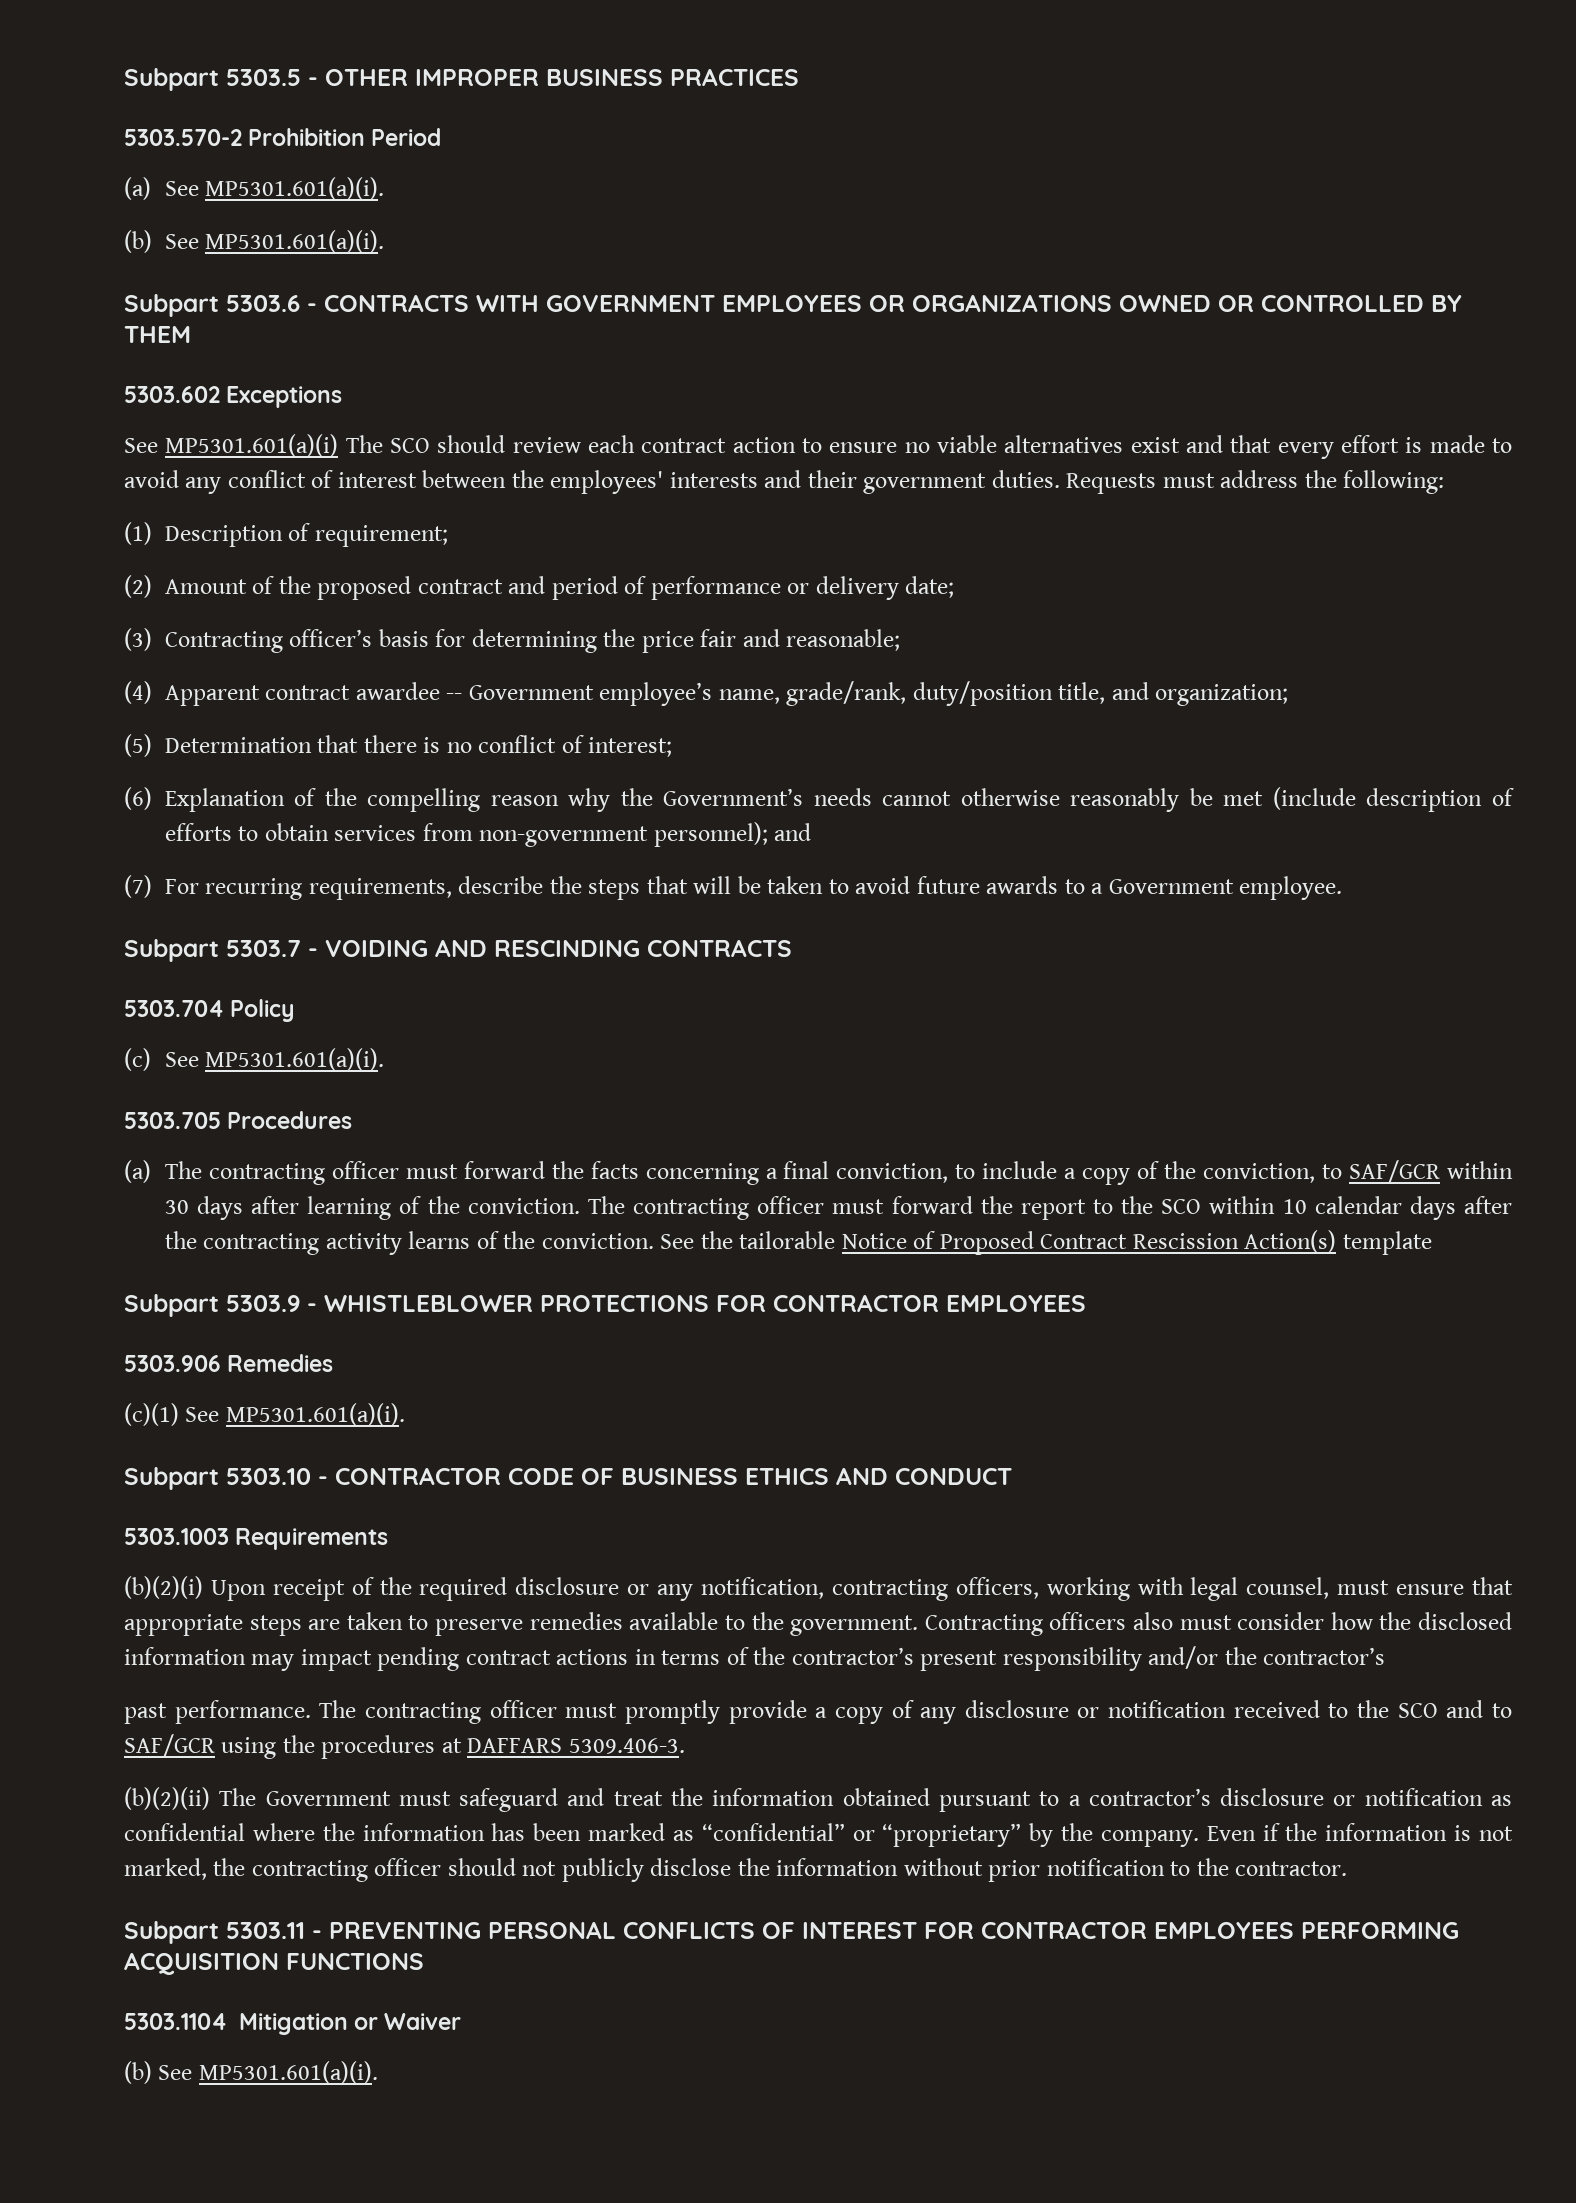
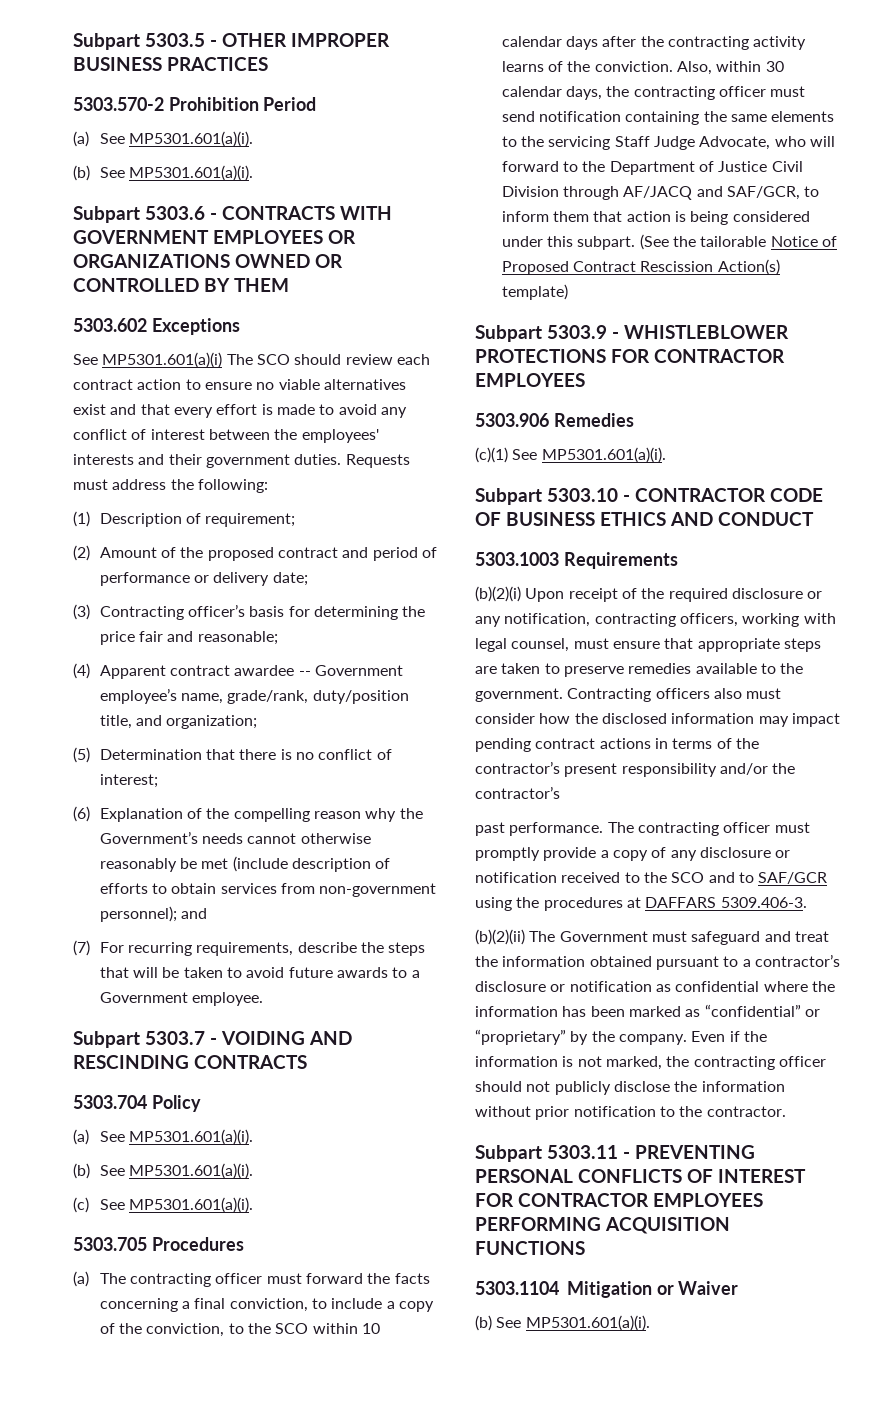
[124,1048,385,1071] (c) See MP5301.601(a)(i). -> [73,1129,253,1145] [73,1163,253,1179] [73,1197,253,1213] (a) See MP5301.601(a)(i). // (b) See MP5301.601(a)(i). // (c) See MP5301.601(a)(i).
[1349,1160,1513,1183] [164,1196,1113,1220] SAF/GCR within 30 days after learning of the conviction. The contracting officer must forward the report to -> (244, 1328) none
[660,1234,695,1249] See -> [676,61,784,75] [501,86,806,100] [501,111,835,125] [501,136,835,150] [501,161,803,175] [501,186,820,200] [501,211,810,225] [501,234,669,250] Also, within 30 calendar days, the contracting officer must send notification containing the same elements to the servicing Staff Judge Advocate, who will forward to the Department of Justice Civil Division through AF/JACQ and SAF/GCR, to inform them that action is being considered under this subpart. (See
[1342,1231,1432,1255] template -> [501,284,568,300] template)

